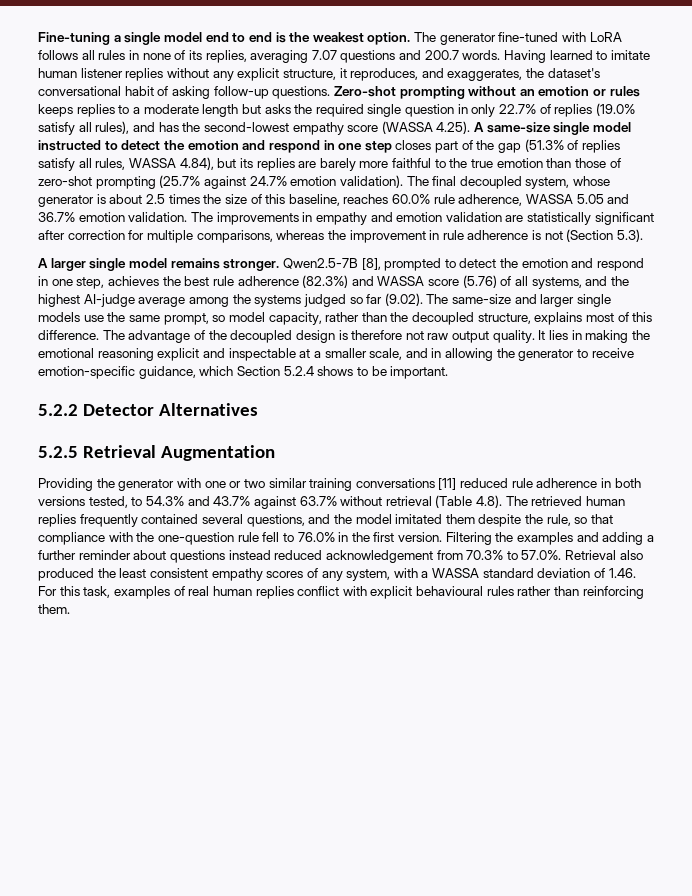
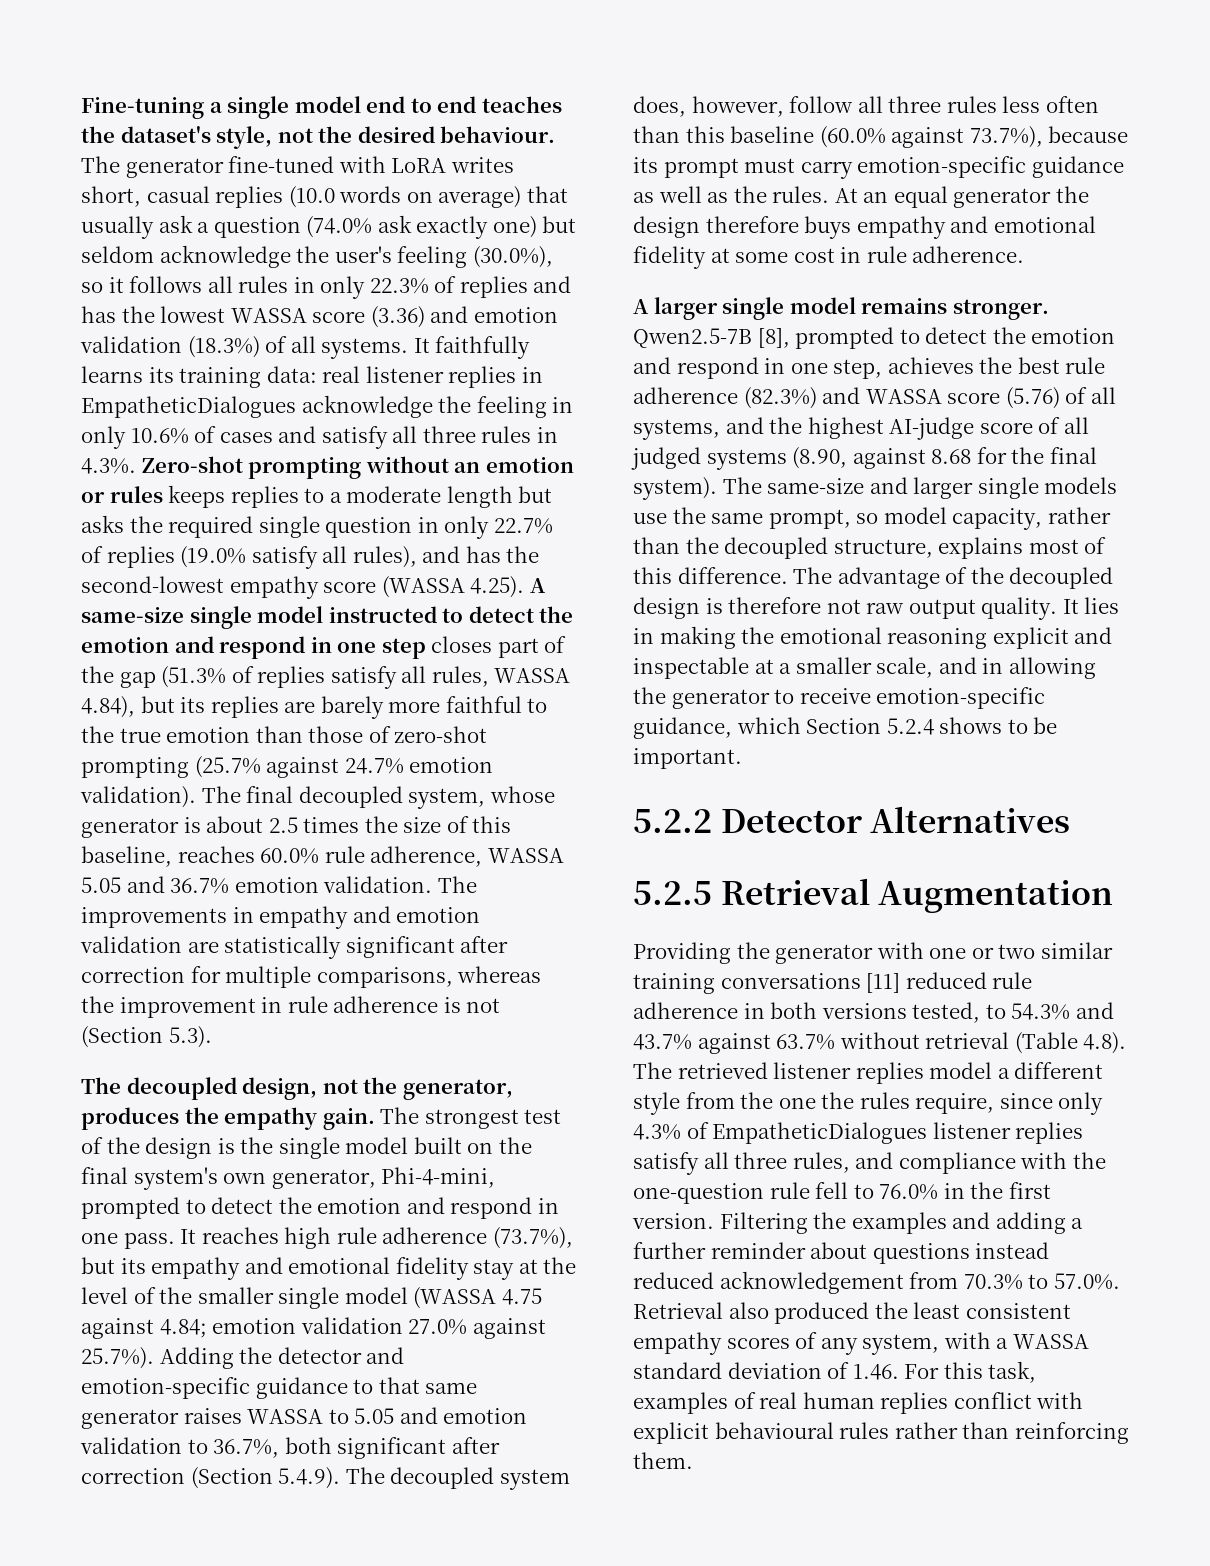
[275,32,411,45] is the weakest option. -> [481,96,562,113] [81,126,556,149] teaches the dataset's style, not the desired behaviour.
[38,50,650,63] [38,68,600,81] [38,86,331,99] follows all rules in none of its replies, averaging 7.07 questions and 200.7 words. Having learned to imitate human listener replies without any explicit structure, it reproduces, and exaggerates, the dataset's conversational habit of asking follow-up questions. -> [450,157,514,173] [81,186,568,208] [81,215,577,239] [81,245,553,268] [81,276,572,299] [81,306,558,328] [80,336,531,359] [81,366,543,388] [81,395,574,418] [81,426,558,449] [81,458,136,474] writes short, casual replies (10.0 words on average) that usually ask a question (74.0% ask exactly one) but seldom acknowledge the user's feeling (30.0%), so it follows all rules in only 22.3% of replies and has the lowest WASSA score (3.36) and emotion validation (18.3%) of all systems. It faithfully learns its training data: real listener replies in EmpatheticDialogues acknowledge the feeling in only 10.6% of cases and satisfy all three rules in 4.3%.
(644, 235) none -> [81,1077,513,1100] [81,1107,562,1130] [81,1137,532,1159] [81,1167,496,1190] [81,1197,559,1219] [81,1227,573,1249] [81,1257,577,1280] [81,1287,542,1309] [81,1317,546,1339] [81,1347,405,1369] [81,1377,478,1399] [81,1407,528,1429] [80,1437,500,1459] [81,1467,570,1490] [633,96,1099,117] [633,126,1129,148] [633,156,1124,179] [633,186,1089,208] [633,216,1096,239] [633,246,1025,269] // The decoupled design, not the generator, produces the empathy gain. The strongest test of the design is the single model built on the final system's own generator, Phi-4-mini, prompted to detect the emotion and respond in one pass. It reaches high rule adherence (73.7%), but its empathy and emotional fidelity stay at the level of the smaller single model (WASSA 4.75 against 4.84; emotion validation 27.0% against 25.7%). Adding the detector and emotion-specific guidance to that same generator raises WASSA to 5.05 and emotion validation to 36.7%, both significant after correction (Section 5.4.9). The decoupled system does, however, follow all three rules less often than this baseline (60.0% against 73.7%), because its prompt must carry emotion-specific guidance as well as the rules. At an equal generator the design therefore buys empathy and emotional fidelity at some cost in rule adherence.
[138,293,423,307] average among the systems judged so far (9.02). -> [979,417,1089,434] [631,447,1097,470] [633,477,717,500] score of all judged systems (8.90, against 8.68 for the final system).
[586,496,626,506] [38,514,614,527] human replies frequently contained several questions, and the model imitated them despite the rule, so that -> [773,1062,1104,1084] [633,1092,1104,1115] [633,1122,1084,1144] [633,1152,894,1175] listener replies model a different style from the one the rules require, since only 4.3% of EmpatheticDialogues listener replies satisfy all three rules, and

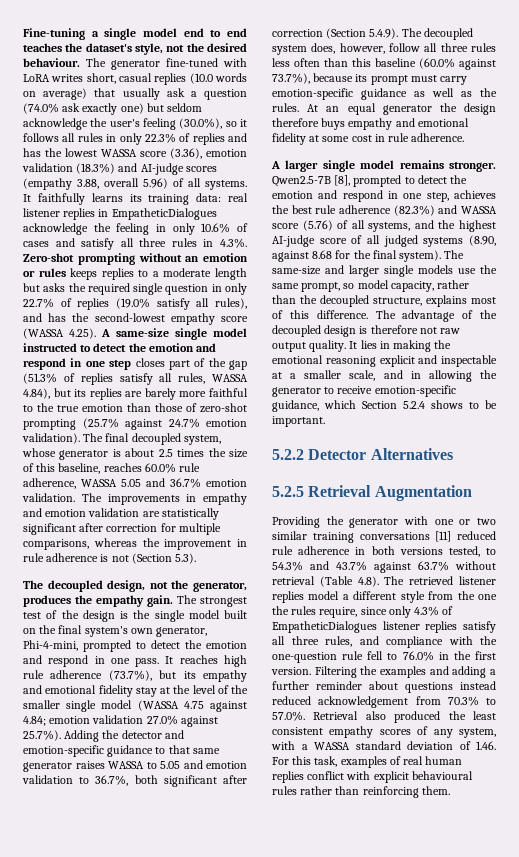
[370,306,469,328] (3.36) and -> [170,148,202,159] (3.36),
(260, 347) none -> [118,163,217,175] [23,178,168,190] and AI-judge scores (empathy 3.88, overall 5.96)

